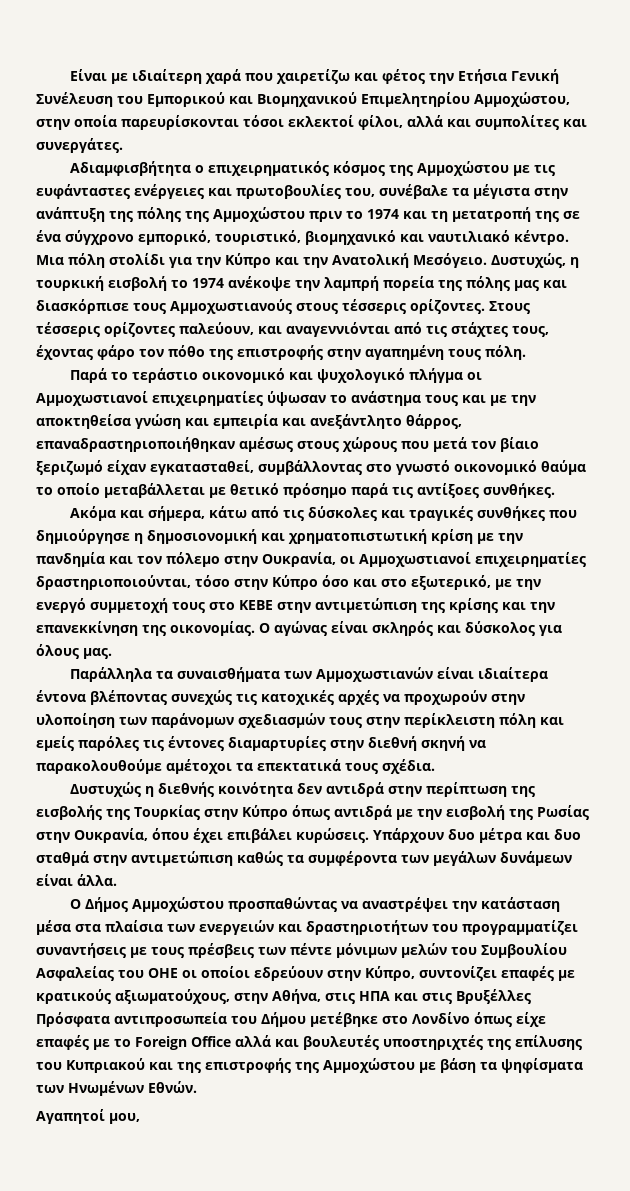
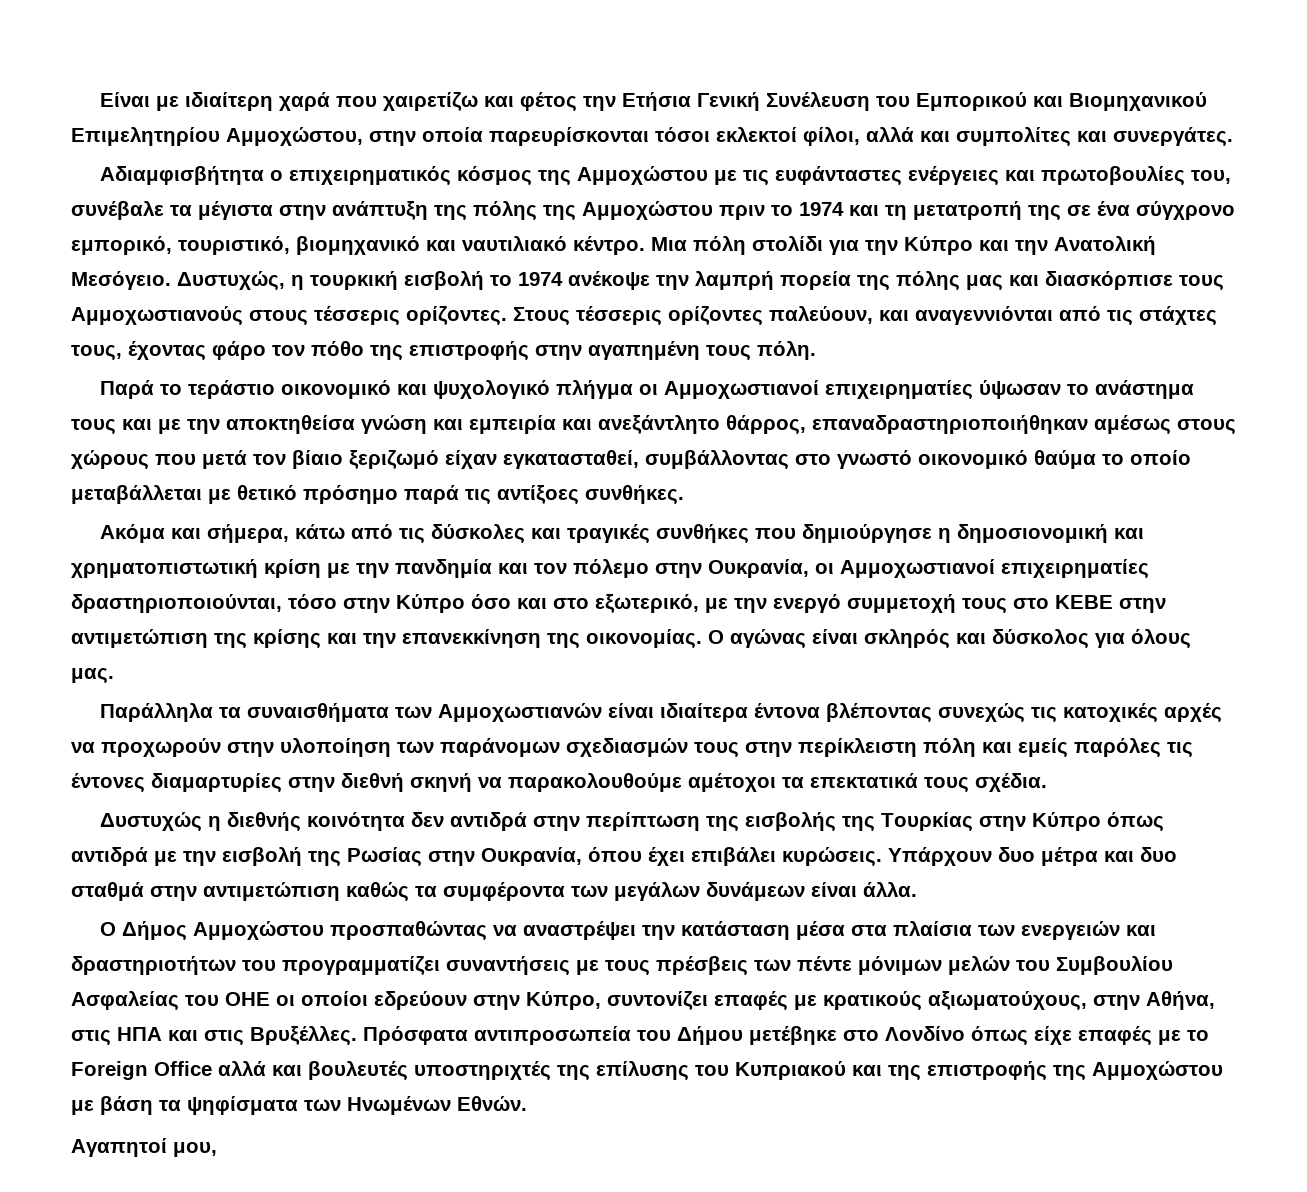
[456,989,531,1004] Βρυξέλλες -> [250,1026,357,1046] Βρυξέλλες.

